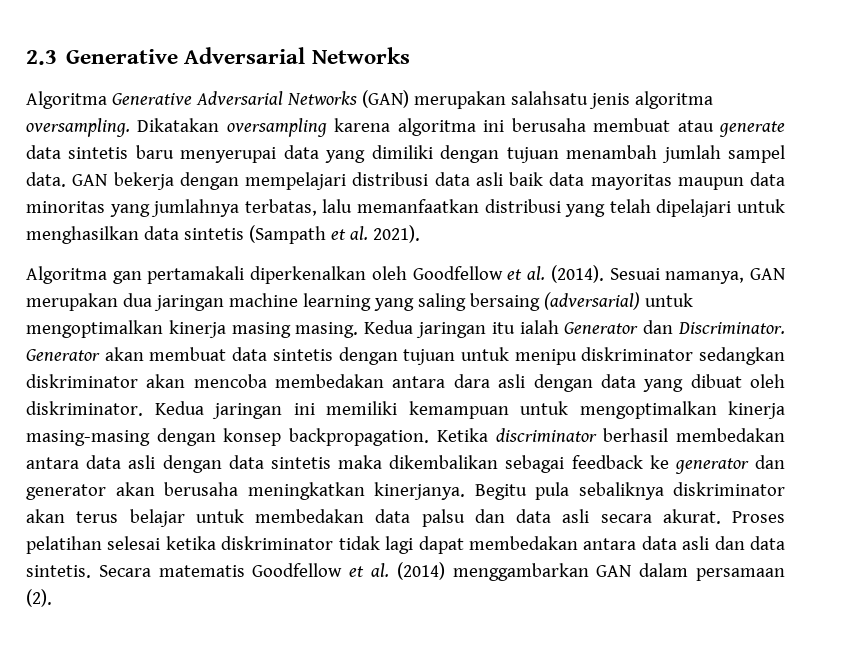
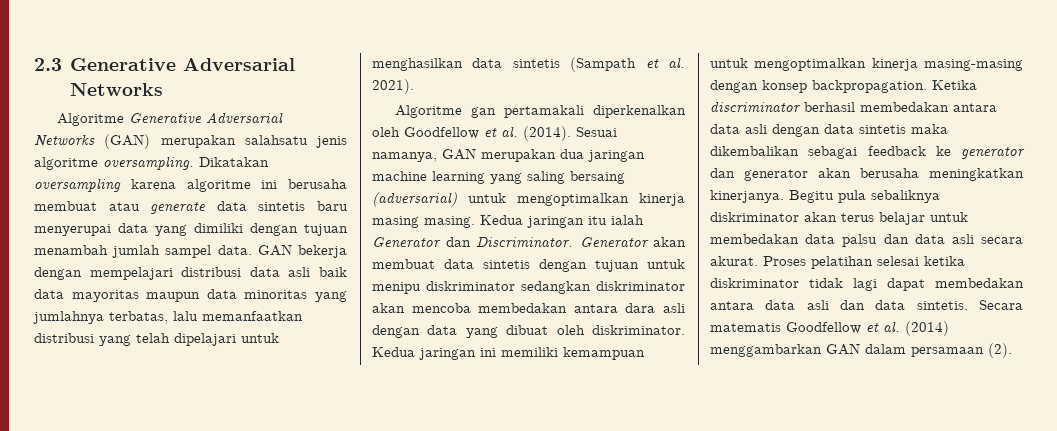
[26,91,107,109] Algoritma -> [57,113,125,126] Algoritme
[634,91,713,109] algoritma -> [34,157,98,170] algoritme
[397,118,476,136] algoritma -> [186,179,251,192] algoritme
[26,266,107,284] Algoritma -> [395,105,463,118] Algoritme

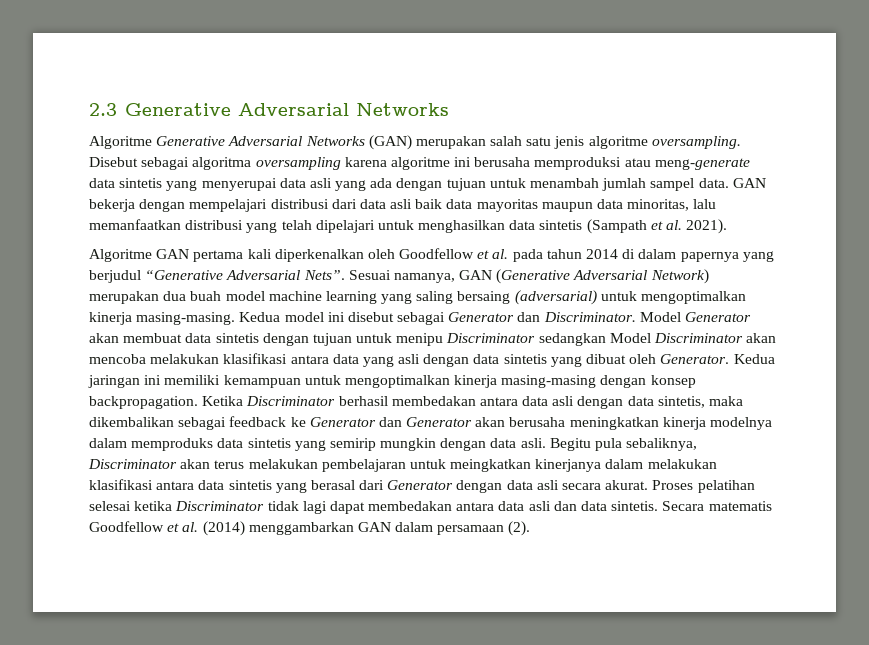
[244,135,308,145] salahsatu -> [490,136,552,146] salah satu
[199,157,269,167] Dikatakan -> [89,157,252,170] Disebut sebagai algoritma
[34,201,348,214] membuat atau generate data sintetis baru -> [534,157,750,170] [89,178,198,191] memproduksi atau meng-generate data sintetis yang
[155,223,348,236] yang dimiliki dengan tujuan -> [309,178,526,191] asli yang ada dengan tujuan untuk
(242, 272) none -> [331,199,357,209] dari
[244,290,347,302] [33,311,168,324] minoritas yang jumlahnya terbatas, -> [627,199,690,211] minoritas,
[471,105,585,118] gan pertamakali -> [156,249,272,262] GAN pertama kali
[523,126,617,141] [372,148,645,162] (2014). Sesuai namanya, GAN merupakan dua jaringan -> [512,249,774,262] [89,269,709,284] [89,291,265,304] pada tahun 2014 di dalam papernya yang berjudul “Generative Adversarial Nets”. Sesuai namanya, GAN (Generative Adversarial Network) merupakan dua buah model
[372,215,644,228] masing masing. Kedua jaringan itu ialah -> [136,312,446,325] masing-masing. Kedua model ini disebut sebagai
(573, 242) none -> [639,312,681,322] Model
[426,281,685,294] [372,303,685,313] [372,325,458,338] diskriminator sedangkan diskriminator akan mencoba membedakan antara dara asli dengan data -> [446,333,777,346] [89,353,547,367] Discriminator sedangkan Model Discriminator akan mencoba melakukan klasifikasi antara data yang asli dengan data sintetis
[592,325,685,335] diskriminator. -> [660,354,730,364] Generator.
[710,101,801,113] discriminator -> [246,396,336,406] Discriminator
[859,125,906,134] sintetis -> [657,396,705,408] sintetis,
[961,147,1025,159] [710,168,1024,181] [710,190,940,203] [710,212,968,225] [710,234,909,247] generator dan generator akan berusaha meningkatkan kinerjanya. Begitu pula sebaliknya diskriminator akan terus belajar untuk membedakan data palsu dan -> [309,417,773,430] [89,438,698,451] [88,459,717,472] [89,479,503,493] Generator dan Generator akan berusaha meningkatkan kinerja modelnya dalam memproduks data sintetis yang semirip mungkin dengan data asli. Begitu pula sebaliknya, Discriminator akan terus melakukan pembelajaran untuk meingkatkan kinerjanya dalam melakukan klasifikasi antara data sintetis yang berasal dari Generator dengan
[710,278,799,288] diskriminator -> [175,501,265,511] Discriminator

